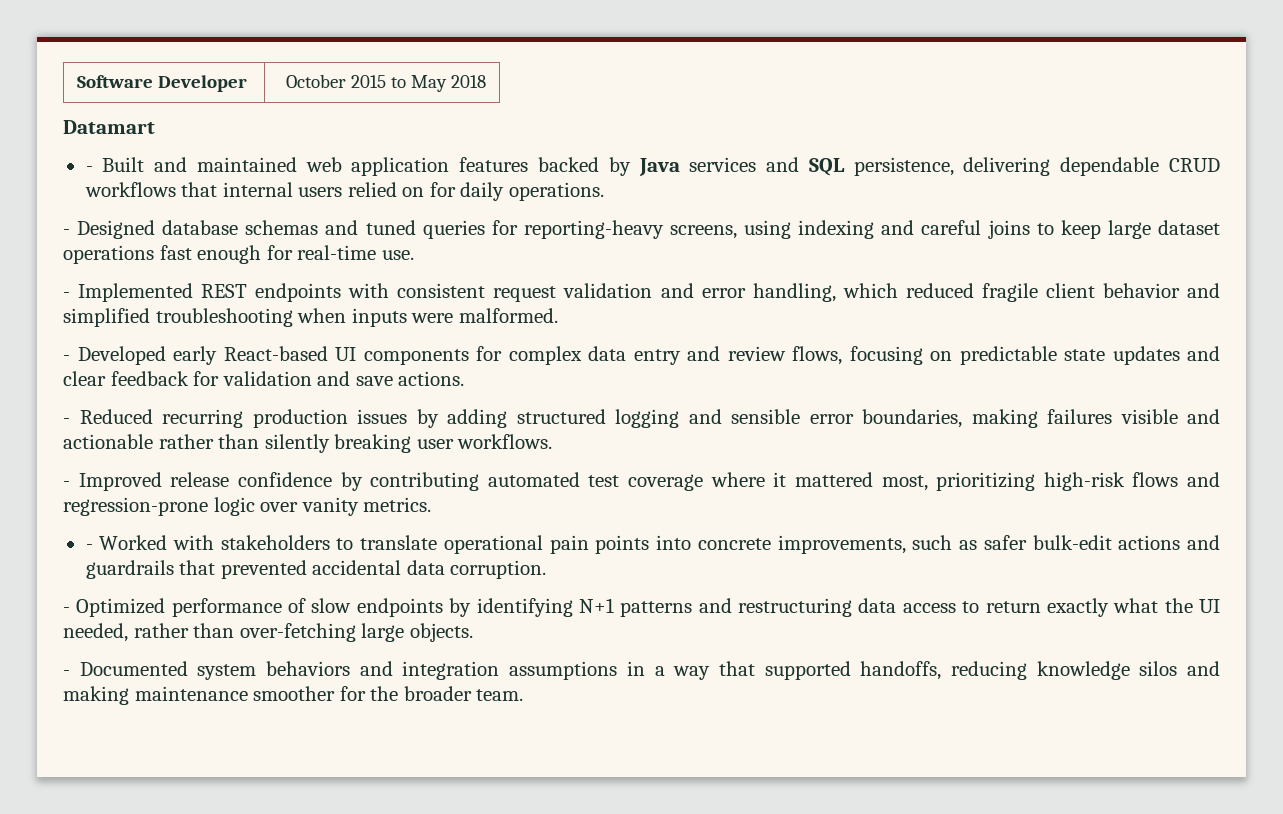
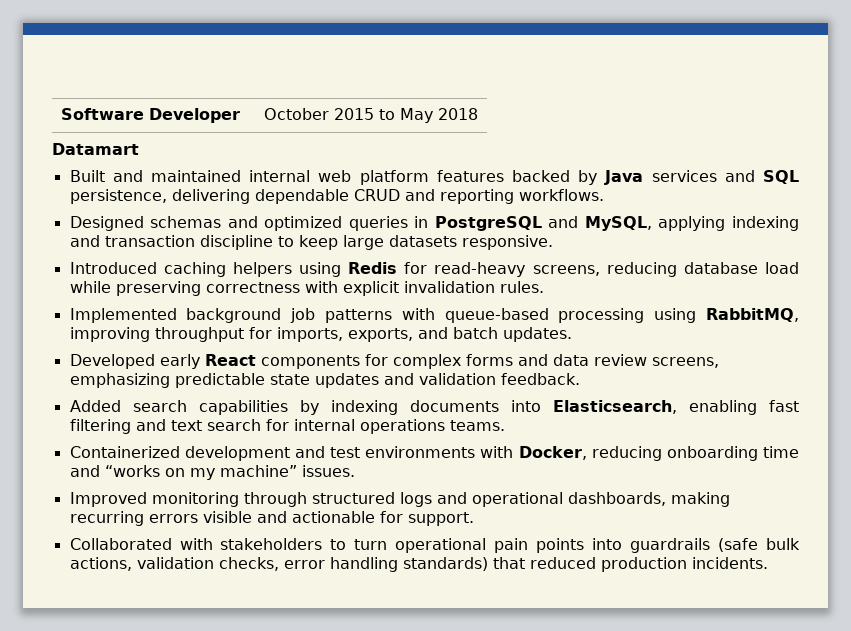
[85,166,93,172] - -> (139, 149) none
[305,157,450,176] web application -> [249,170,429,185] internal web platform
[84,182,604,201] [63,220,1220,239] [63,245,414,264] [63,283,1220,302] [63,308,558,327] [63,346,1220,365] [63,371,465,386] [63,409,1220,428] [63,434,553,453] [63,472,1220,491] [63,497,432,516] [85,535,168,550] workflows that internal users relied on for daily operations. // - Designed database schemas and tuned queries for reporting-heavy screens, using indexing and careful joins to keep large dataset operations fast enough for real-time use. // - Implemented REST endpoints with consistent request validation and error handling, which reduced fragile client behavior and simplified troubleshooting when inputs were malformed. // - Developed early React-based UI components for complex data entry and review flows, focusing on predictable state updates and clear feedback for validation and save actions. // - Reduced recurring production issues by adding structured logging and sensible error boundaries, making failures visible and actionable rather than silently breaking user workflows. // - Improved release confidence by contributing automated test coverage where it mattered most, prioritizing high-risk flows and regression-prone logic over vanity metrics. // - Worked -> [404,189,604,204] [69,216,799,231] [69,235,553,250] [69,262,799,277] [69,281,544,296] [69,308,799,323] [69,327,572,342] [69,354,719,369] [69,373,580,388] [69,400,799,415] [69,419,505,434] [69,446,800,461] [69,465,355,480] [69,492,730,507] [69,511,474,526] [69,538,172,550] and reporting workflows. // Designed schemas and optimized queries in PostgreSQL and MySQL, applying indexing and transaction discipline to keep large datasets responsive. // Introduced caching helpers using Redis for read-heavy screens, reducing database load while preserving correctness with explicit invalidation rules. // Implemented background job patterns with queue-based processing using RabbitMQ, improving throughput for imports, exports, and batch updates. // Developed early React components for complex forms and data review screens, emphasizing predictable state updates and validation feedback. // Added search capabilities by indexing documents into Elasticsearch, enabling fast filtering and text search for internal operations teams. // Containerized development and test environments with Docker, reducing onboarding time and “works on my machine” issues. // Improved monitoring through structured logs and operational dashboards, making recurring errors visible and actionable for support. // Collaborated
[360,535,438,550] translate -> [354,539,388,550] turn
[697,535,1221,554] [85,560,547,579] [63,598,1220,617] [63,623,473,642] [63,661,1220,680] [63,686,524,705] concrete improvements, such as safer bulk-edit actions and guardrails that prevented accidental data corruption. // - Optimized performance of slow endpoints by identifying N+1 patterns and restructuring data access to return exactly what the UI needed, rather than over-fetching large objects. // - Documented system behaviors and integration assumptions in a way that supported handoffs, reducing knowledge silos and making maintenance smoother for the broader team. -> [630,538,801,553] [69,557,768,572] guardrails (safe bulk actions, validation checks, error handling standards) that reduced production incidents.

